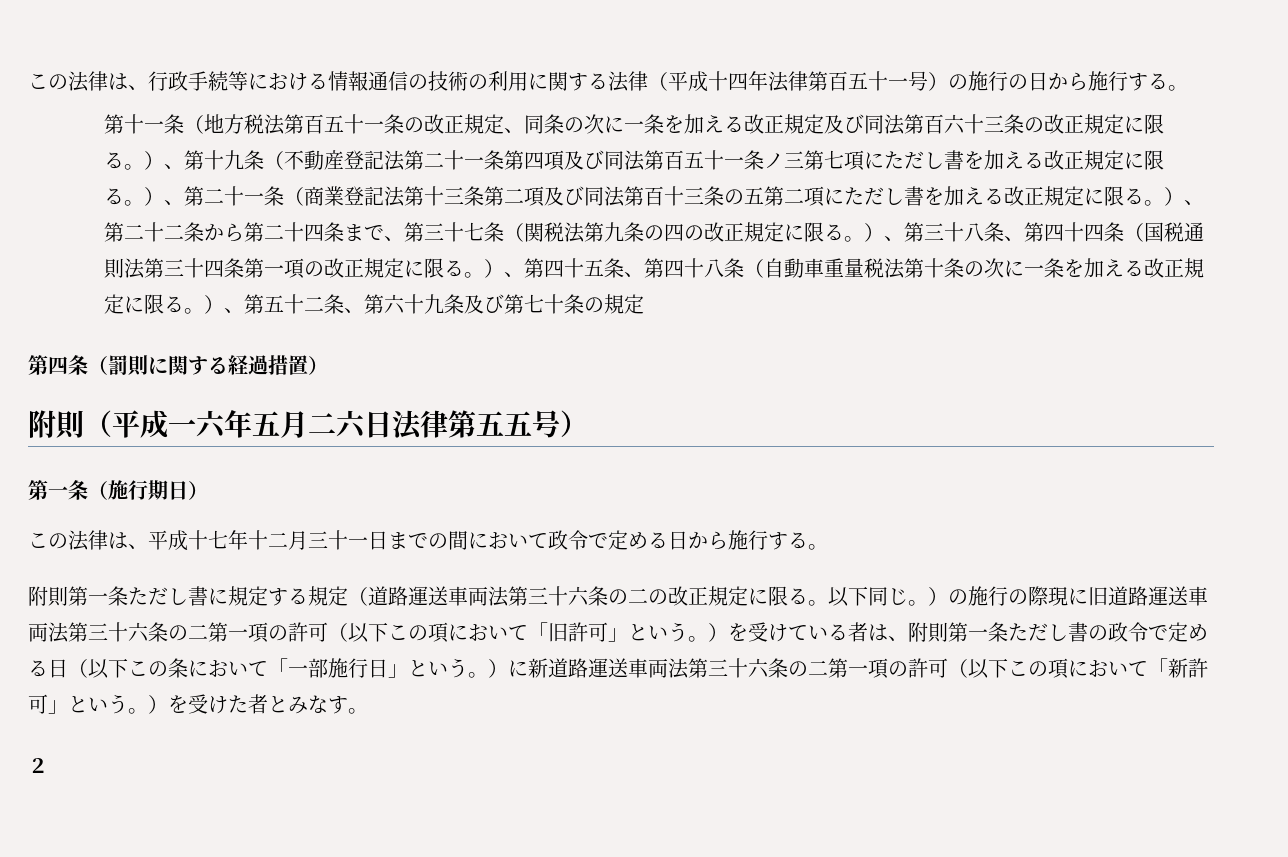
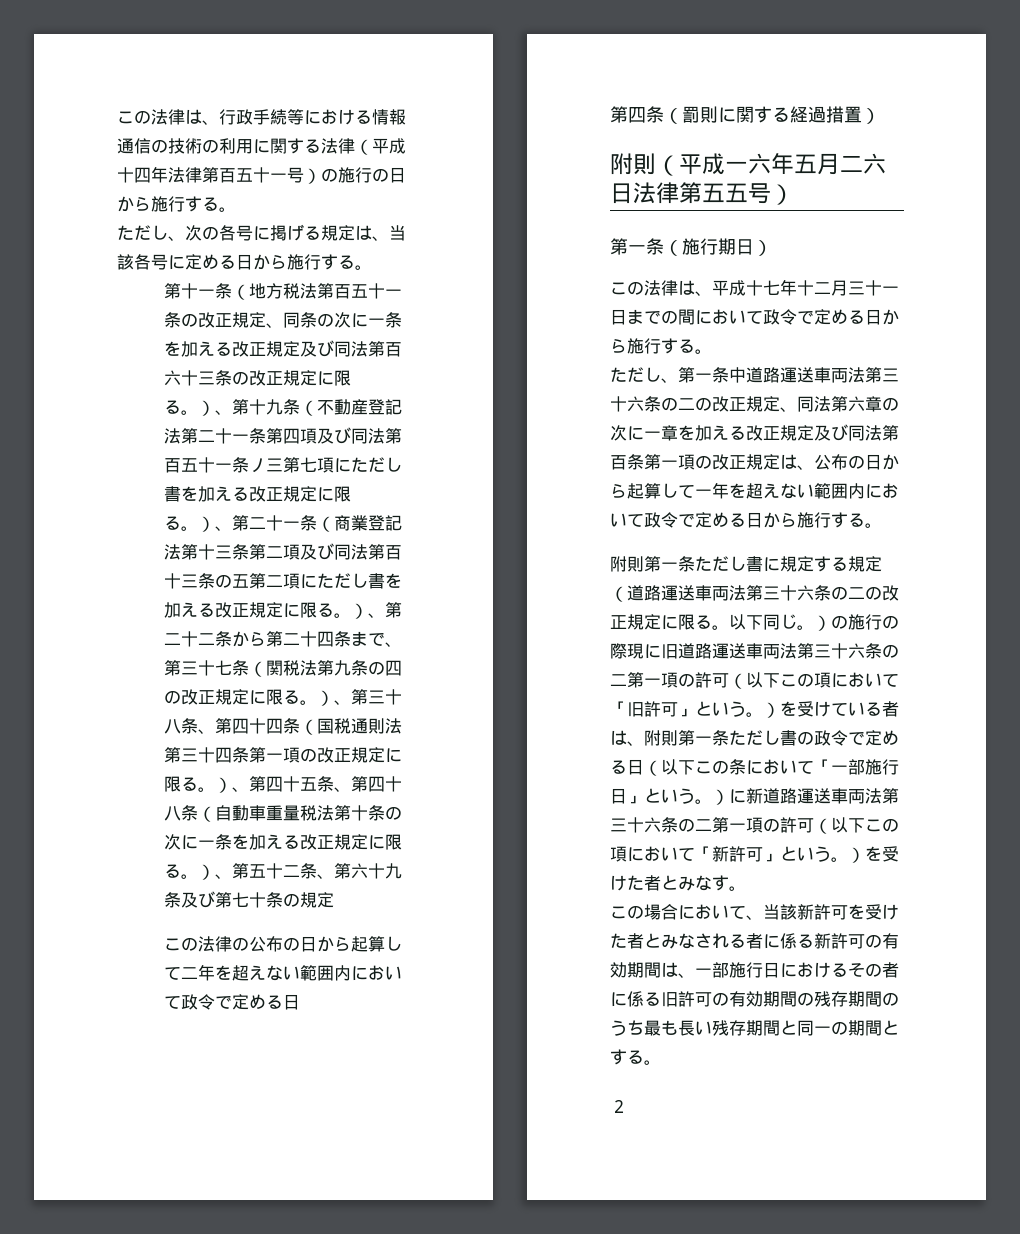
(1188, 88) none -> [117,224,406,241] [117,254,372,270] // ただし、次の各号に掲げる規定は、当該各号に定める日から施行する。
(645, 304) none -> [164,936,403,952] [164,964,403,981] [164,994,301,1010] // この法律の公布の日から起算して二年を超えない範囲内において政令で定める日
(828, 547) none -> [610,367,899,383] [610,396,899,412] [610,424,899,441] [610,454,899,470] [610,482,899,499] [610,512,882,528] // ただし、第一条中道路運送車両法第三十六条の二の改正規定、同法第六章の次に一章を加える改正規定及び同法第百条第一項の改正規定は、公布の日から起算して一年を超えない範囲内において政令で定める日から施行する。
(368, 711) none -> [610,904,899,920] [610,933,899,949] [610,962,899,978] [610,991,899,1007] [610,1020,899,1036] [610,1049,661,1065] // この場合において、当該新許可を受けた者とみなされる者に係る新許可の有効期間は、一部施行日におけるその者に係る旧許可の有効期間の残存期間のうち最も長い残存期間と同一の期間とする。

